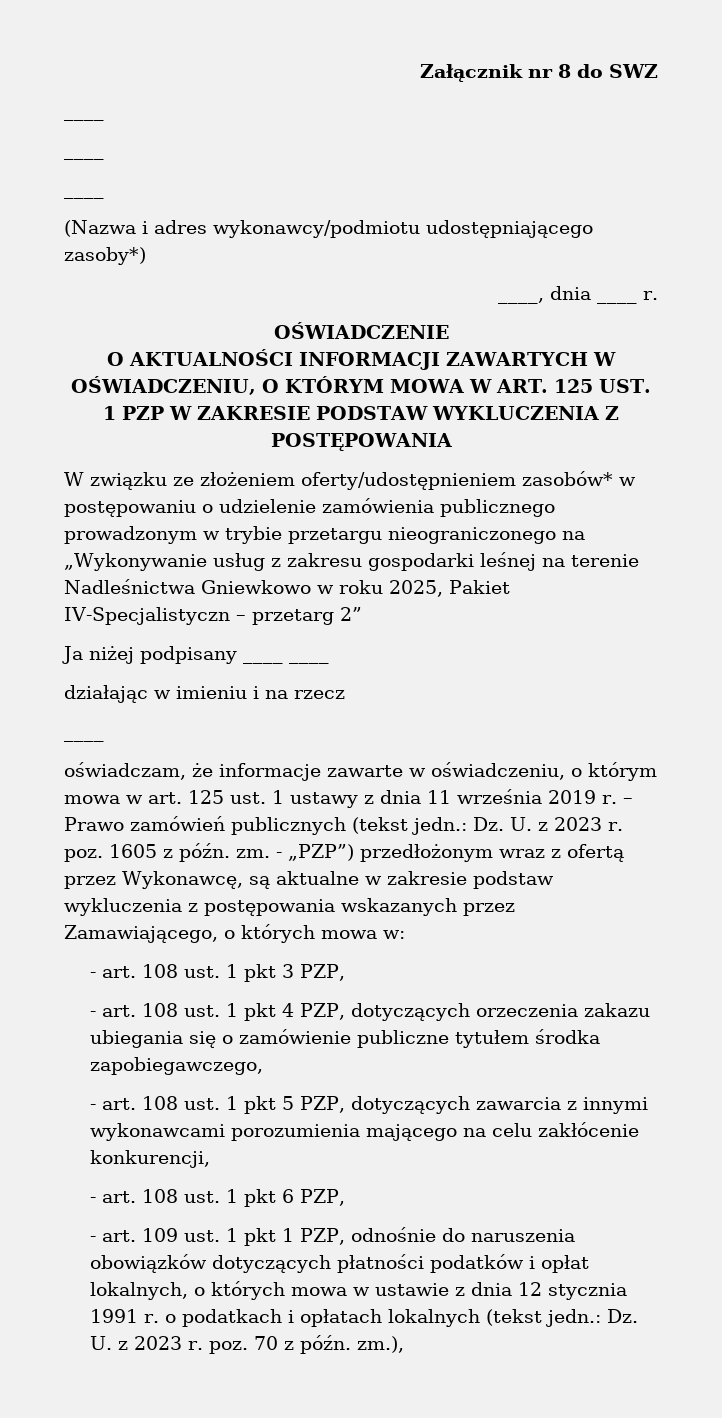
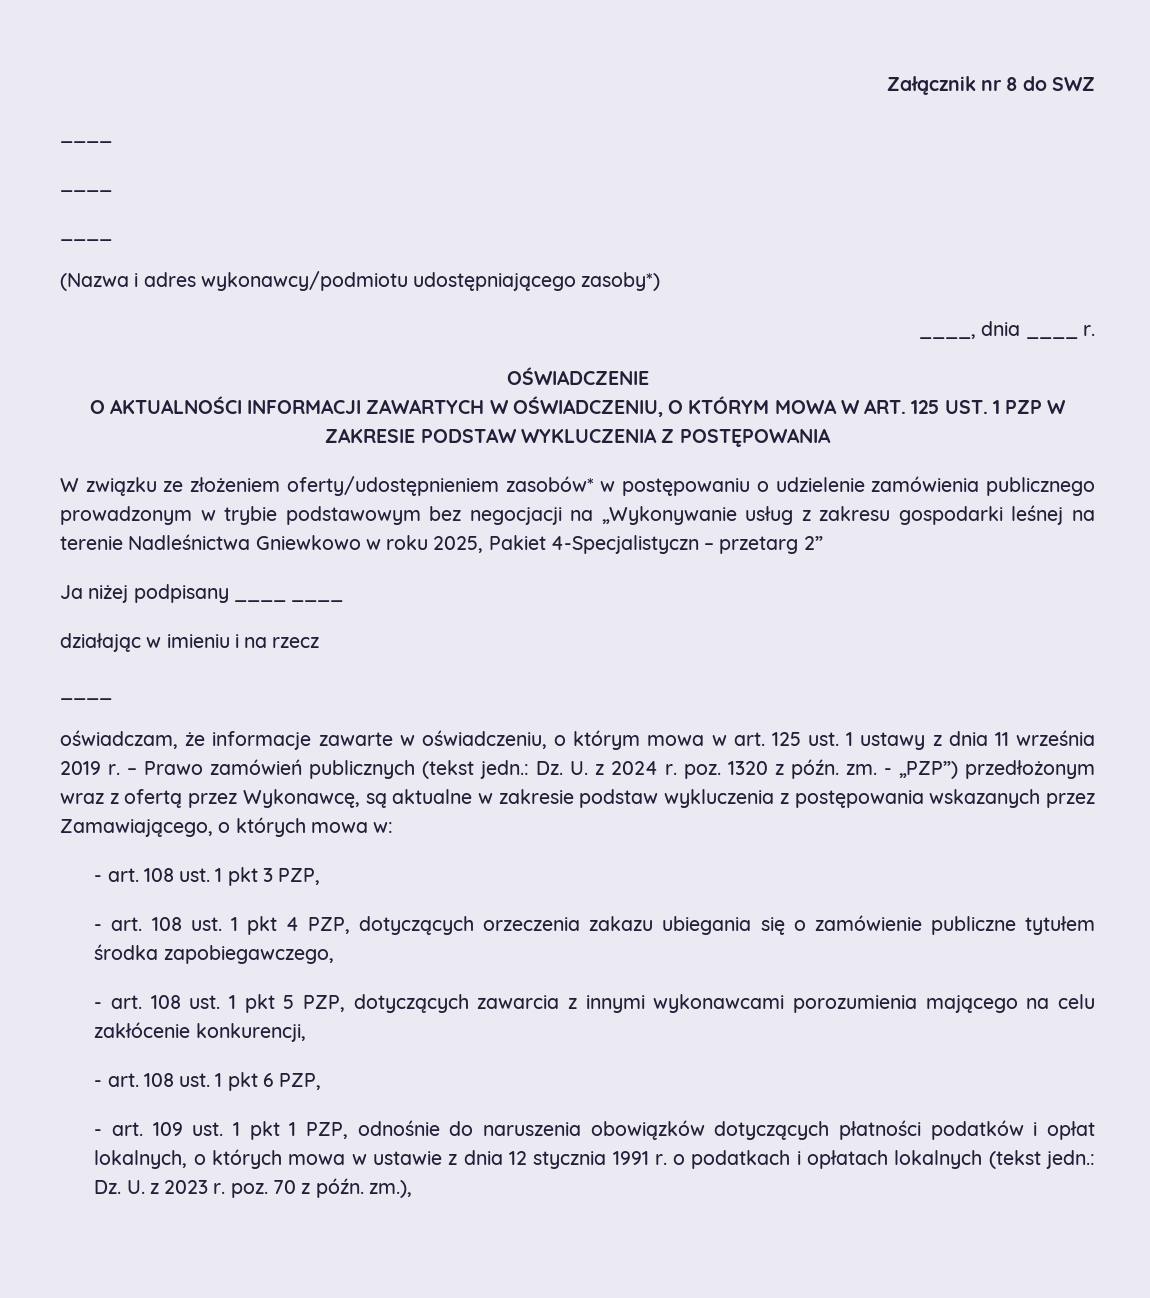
[288,527,556,544] przetargu nieograniczonego -> [285,506,562,525] podstawowym bez negocjacji
[64,607,230,625] IV-Specjalistyczn -> [550,535,699,554] 4-Specjalistyczn
[553,817,623,831] [64,844,157,862] 2023 r. poz. 1605 -> [611,761,768,779] 2024 r. poz. 1320

